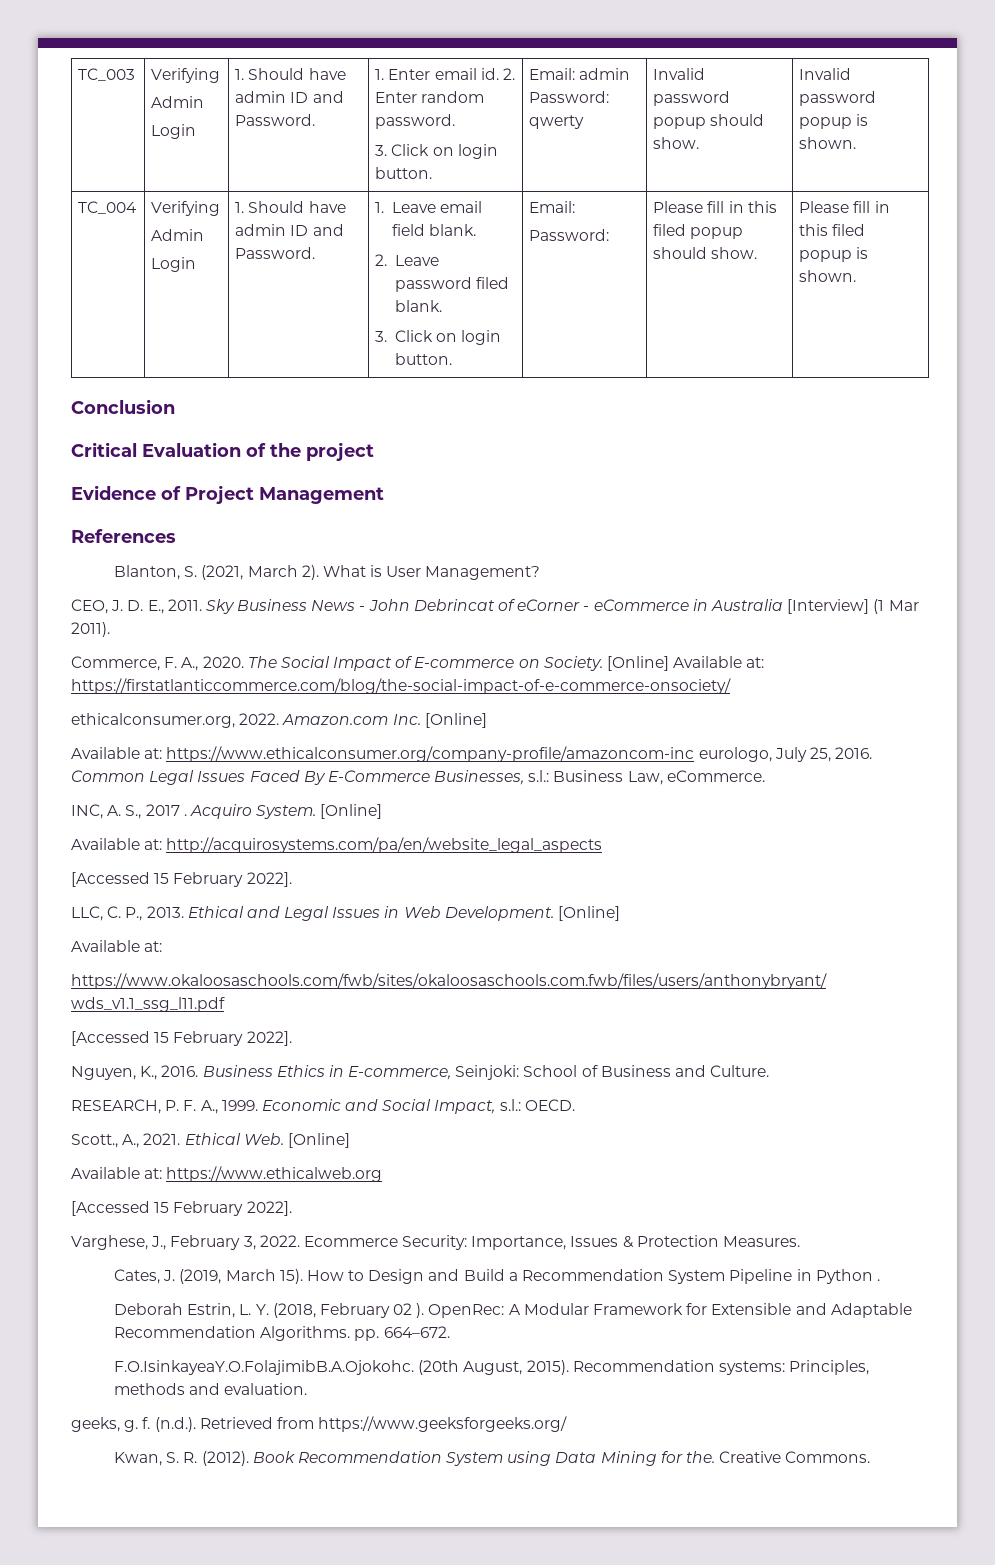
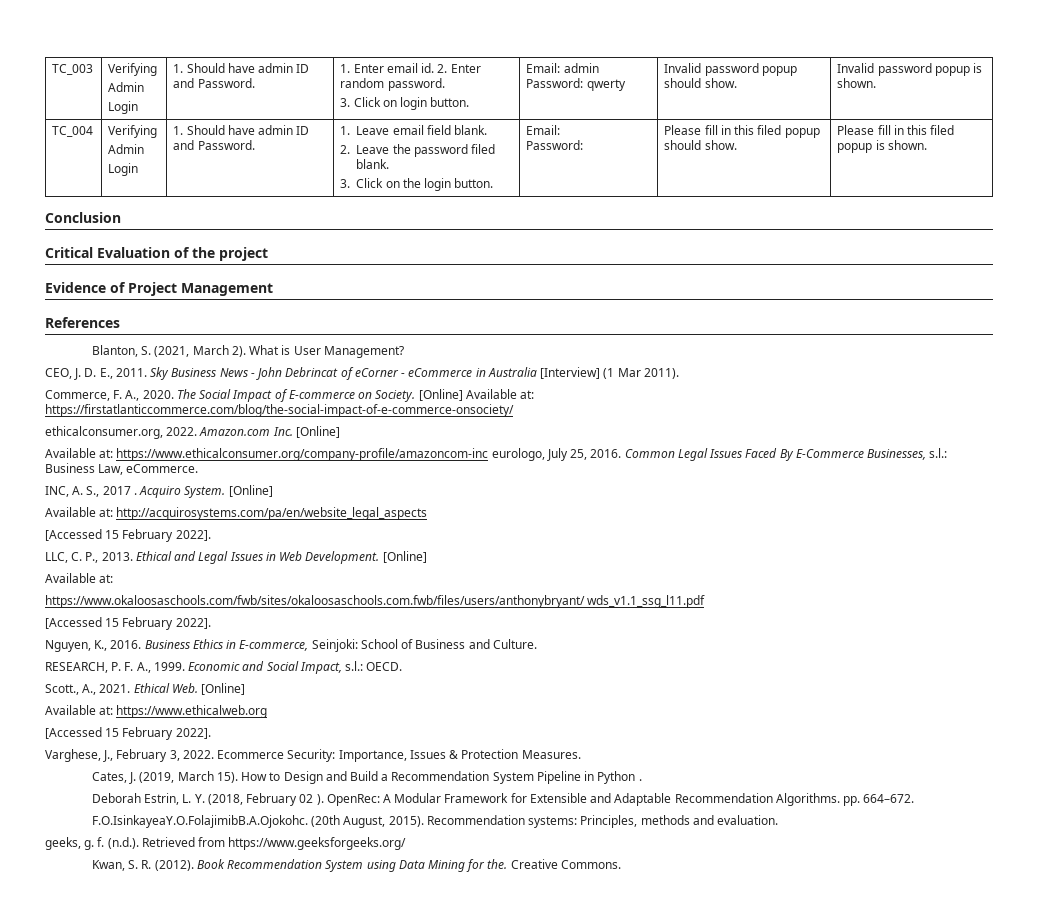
(439, 260) none -> [392,144,411,154] the
(458, 337) none -> [402,178,421,188] the

